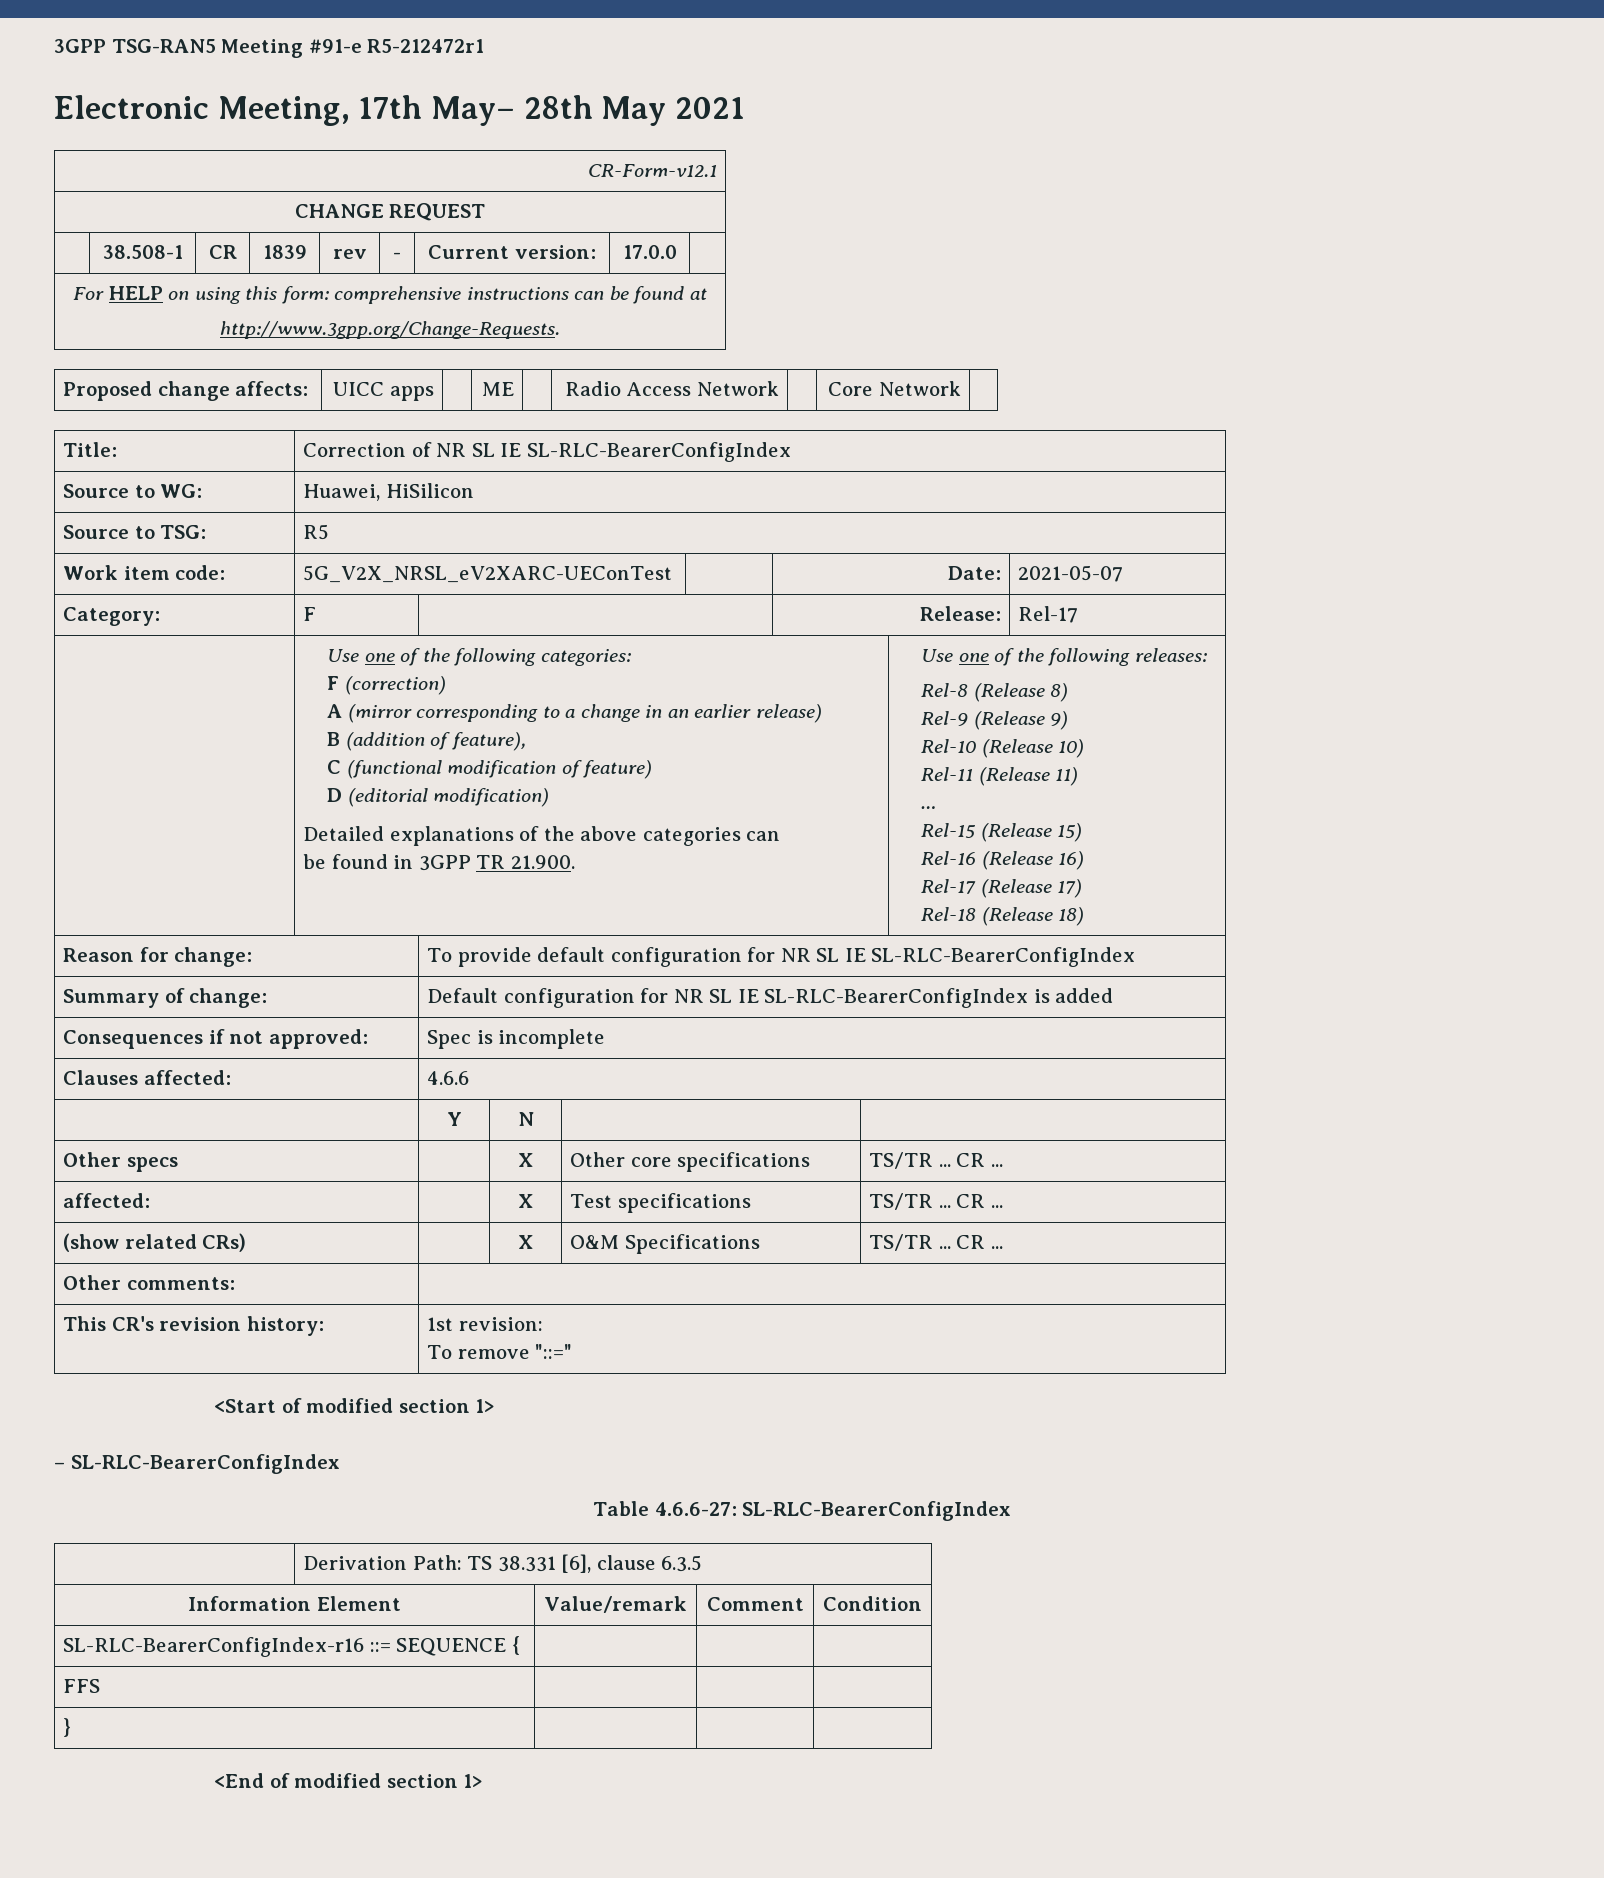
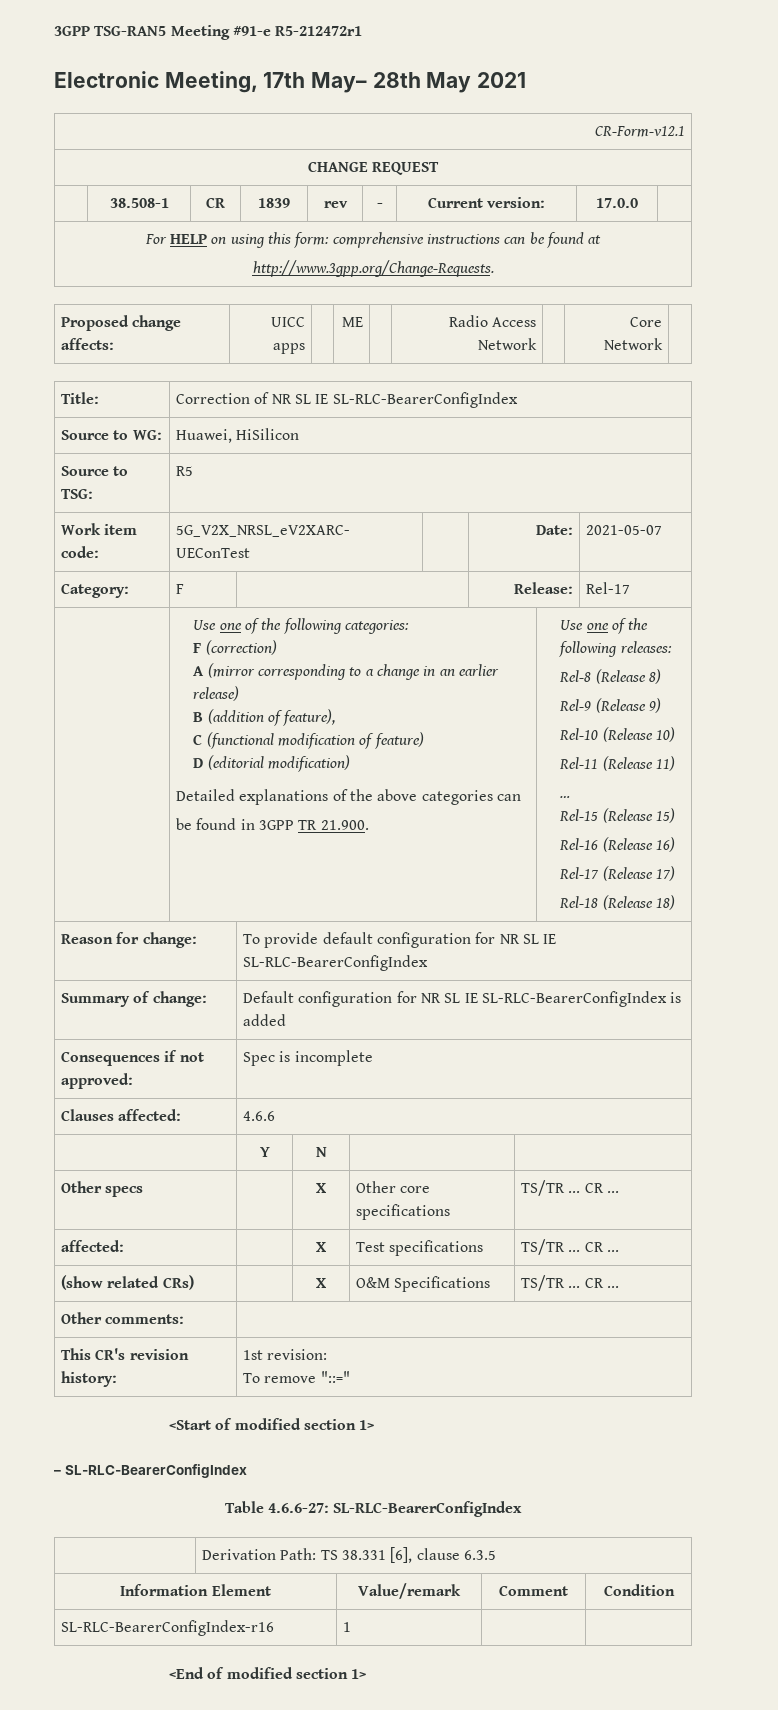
[369,1636,520,1656] [63,1679,101,1693] [63,1718,72,1737] ::= SEQUENCE { | | | // FFS | | | // } | -> [343,1622,352,1632] | 1

